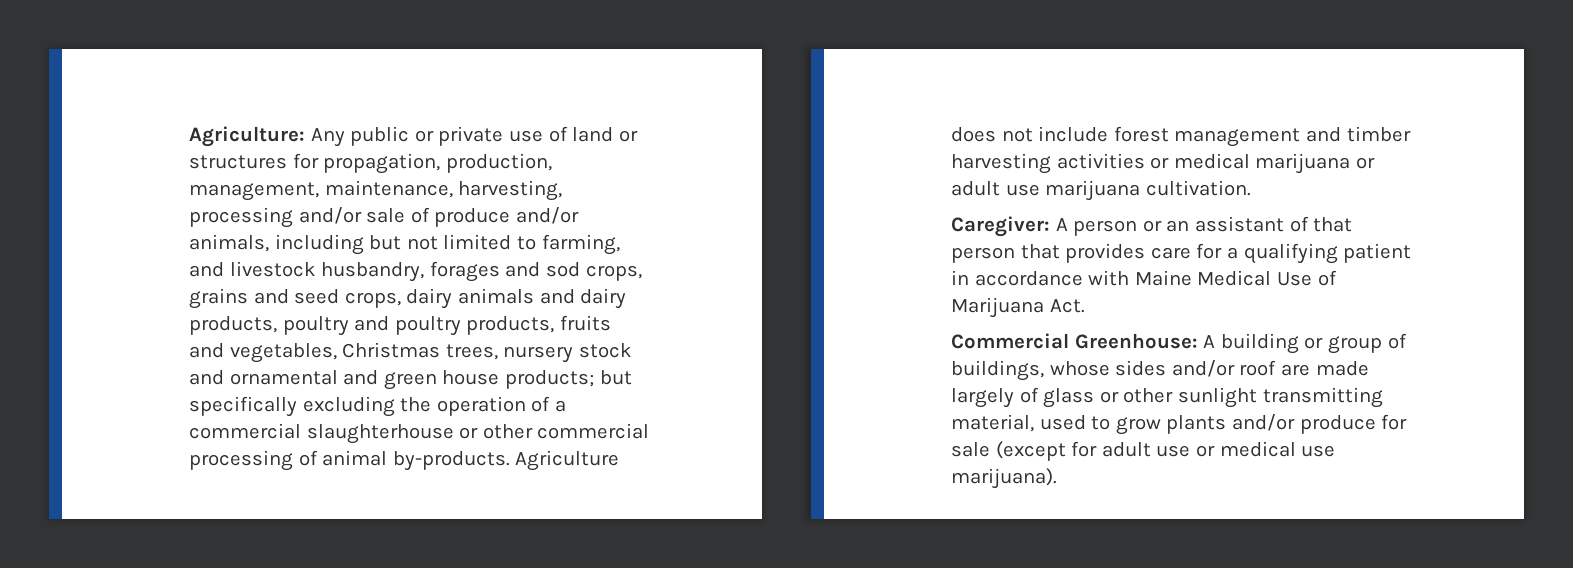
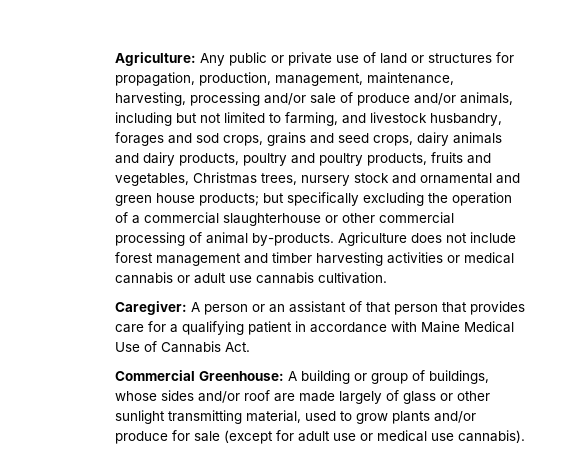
[1255,153,1351,174] marijuana -> [115,272,174,284] cannabis
[1045,180,1141,201] marijuana -> [256,272,315,284] cannabis
[951,297,1045,318] Marijuana -> [161,341,222,353] Cannabis
[951,468,1058,489] marijuana). -> [458,430,526,443] cannabis).

